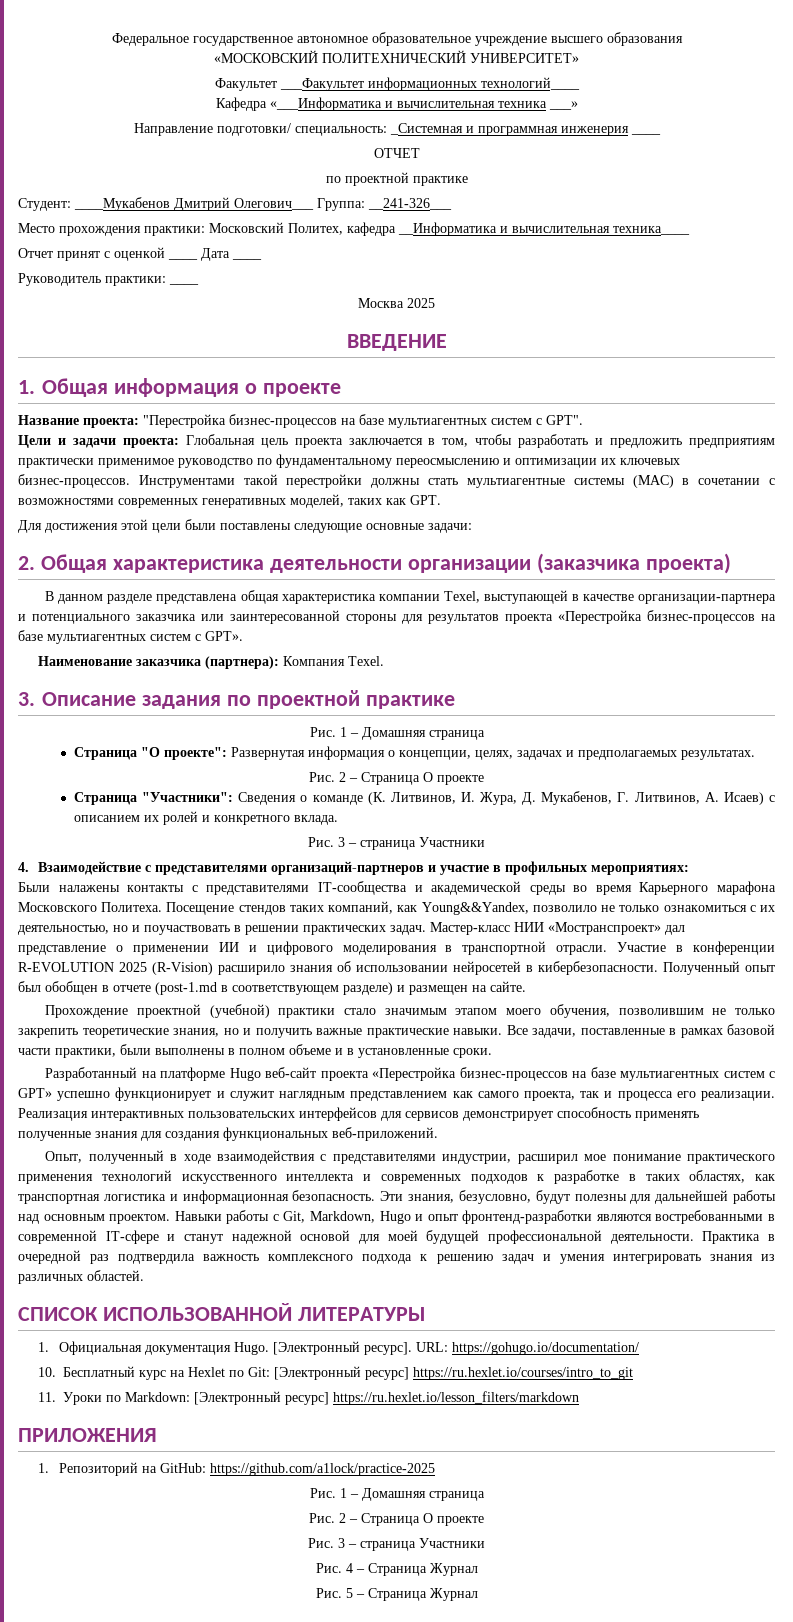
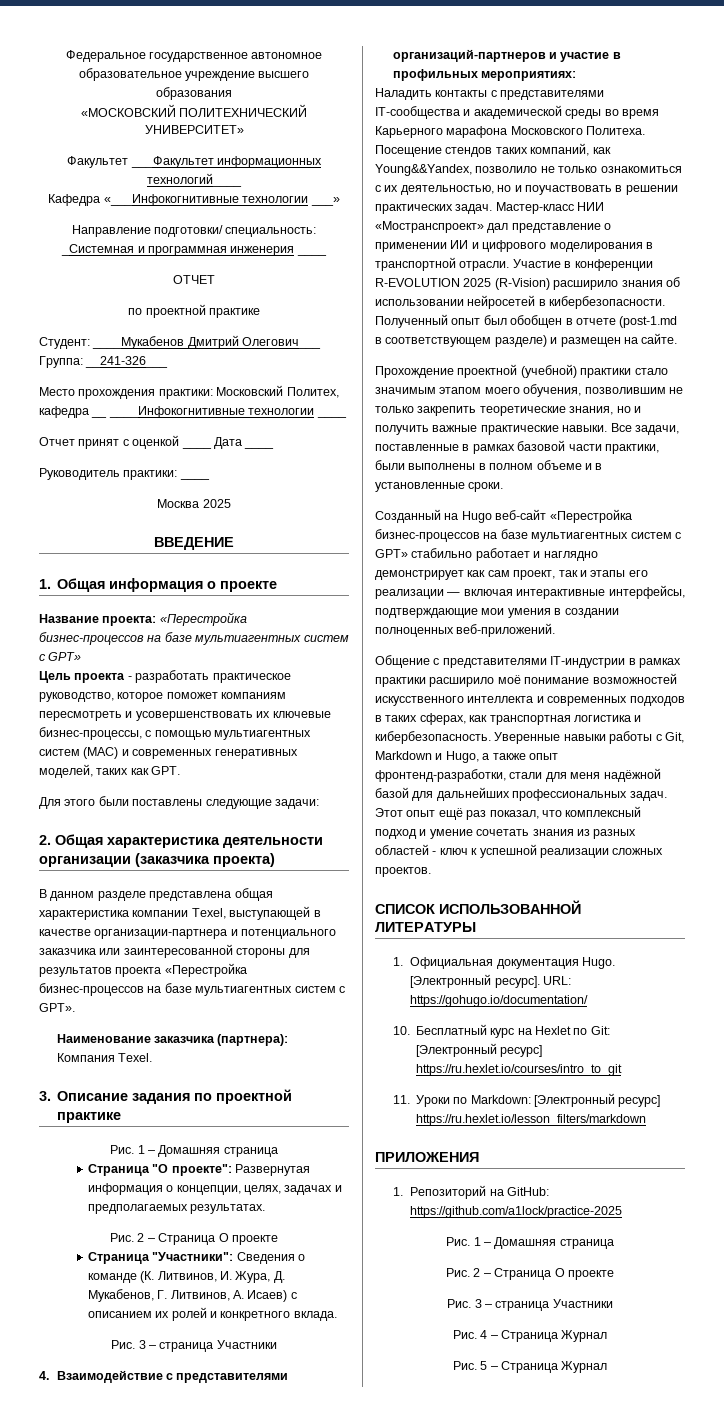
[269,97,547,111] «___Информатика и вычислительная техника -> [103,194,309,206] «___Инфокогнитивные технологии
[398,222,690,236] __Информатика и вычислительная техника____ -> [91,406,315,418] [316,415,347,418] __ ____Инфокогнитивные технологии ____
[143,414,583,428] [18,434,776,448] [18,454,680,468] [18,474,776,488] [18,498,114,505] "Перестройка бизнес-процессов на базе мультиагентных систем с GPT". // Цели и задачи проекта: Глобальная цель проекта заключается в том, чтобы разработать и предложить предприятиям практически применимое руководство по фундаментальному переосмыслению и оптимизации их ключевых бизнес-процессов. Инструментами такой перестройки должны стать мультиагентные системы (МАС) в сочетании с возможностями -> [159,612,247,626] [39,632,349,645] [39,652,82,661] [39,670,291,683] [39,692,287,702] [39,711,331,721] [39,727,312,740] [39,747,129,759] «Перестройка бизнес-процессов на базе мультиагентных систем с GPT» // Цель проекта - разработать практическое руководство, которое поможет компаниям пересмотреть и усовершенствовать их ключевые бизнес-процессы, с помощью мультиагентных систем (МАС) и
[45,519,181,533] достижения этой цели -> [64,799,96,806] этого
[366,523,424,530] основные -> (272, 804) none
[18,882,120,892] Были налажены -> [375,88,432,100] Наладить
[45,1067,226,1081] Разработанный на платформе -> [375,509,459,523] Созданный на
[320,1067,775,1081] [18,1087,775,1101] [18,1107,699,1121] [18,1127,438,1141] [45,1150,776,1164] [18,1170,172,1184] проекта «Перестройка бизнес-процессов на базе мультиагентных систем с GPT» успешно функционирует и служит наглядным представлением как самого проекта, так и процесса его реализации. Реализация интерактивных пользовательских интерфейсов для сервисов демонстрирует способность применять полученные знания для создания функциональных веб-приложений. // Опыт, полученный в ходе взаимодействия с представителями индустрии, расширил мое понимание практического применения технологий -> [549,509,632,523] [375,529,681,542] [375,548,598,561] [375,570,648,580] [375,585,685,599] [375,608,619,618] [375,623,556,637] [375,655,681,668] [375,673,677,687] «Перестройка бизнес-процессов на базе мультиагентных систем с GPT» стабильно работает и наглядно демонстрирует как сам проект, так и этапы его реализации — включая интерактивные интерфейсы, подтверждающие мои умения в создании полноценных веб-приложений. // Общение с представителями IT-индустрии в рамках практики расширило моё понимание возможностей
[537,1170,619,1184] к разработке -> (685, 701) none
[689,1170,746,1183] областях, -> [419,713,466,725] сферах,
[182,1190,777,1204] [18,1210,775,1224] [18,1230,775,1244] [18,1250,776,1264] [18,1270,144,1284] информационная безопасность. Эти знания, безусловно, будут полезны для дальнейшей работы над основным проектом. Навыки работы с Git, Markdown, Hugo и опыт фронтенд-разработки являются востребованными в современной IT-сфере и станут надежной основой для моей будущей профессиональной деятельности. Практика в очередной раз подтвердила важность комплексного подхода к решению задач и умения интегрировать знания из различных областей. -> [375,731,684,744] [375,751,558,763] [375,768,661,782] [375,787,667,801] [375,806,642,820] [375,829,637,839] [375,844,664,858] [375,867,431,877] кибербезопасность. Уверенные навыки работы с Git, Markdown и Hugo, а также опыт фронтенд-разработки, стали для меня надёжной базой для дальнейших профессиональных задач. Этот опыт ещё раз показал, что комплексный подход и умение сочетать знания из разных областей - ключ к успешной реализации сложных проектов.

